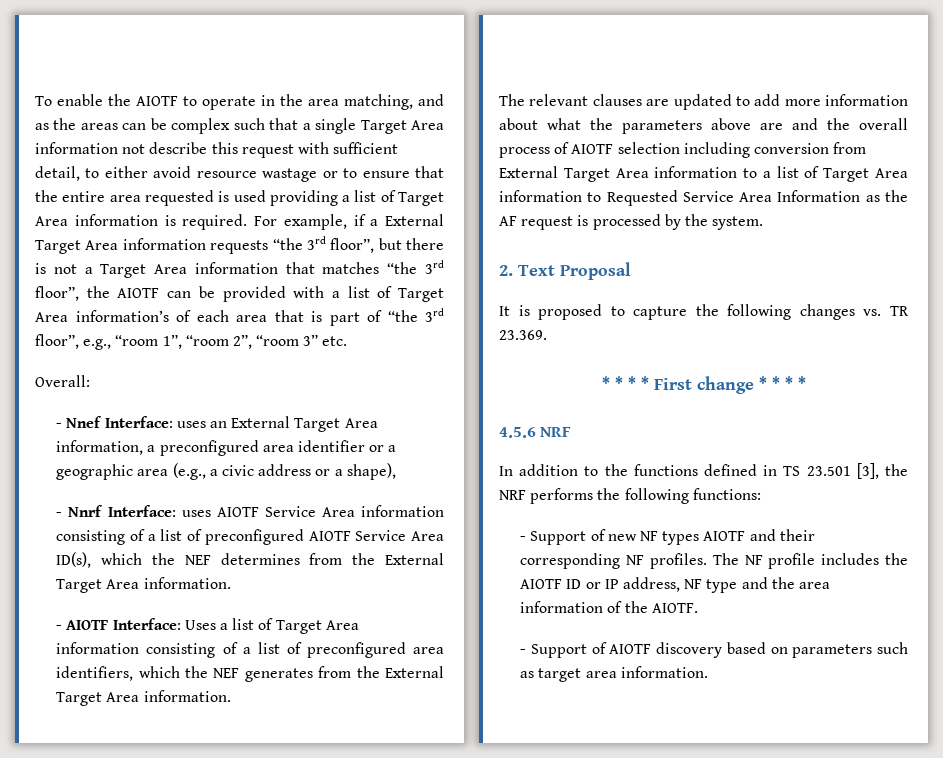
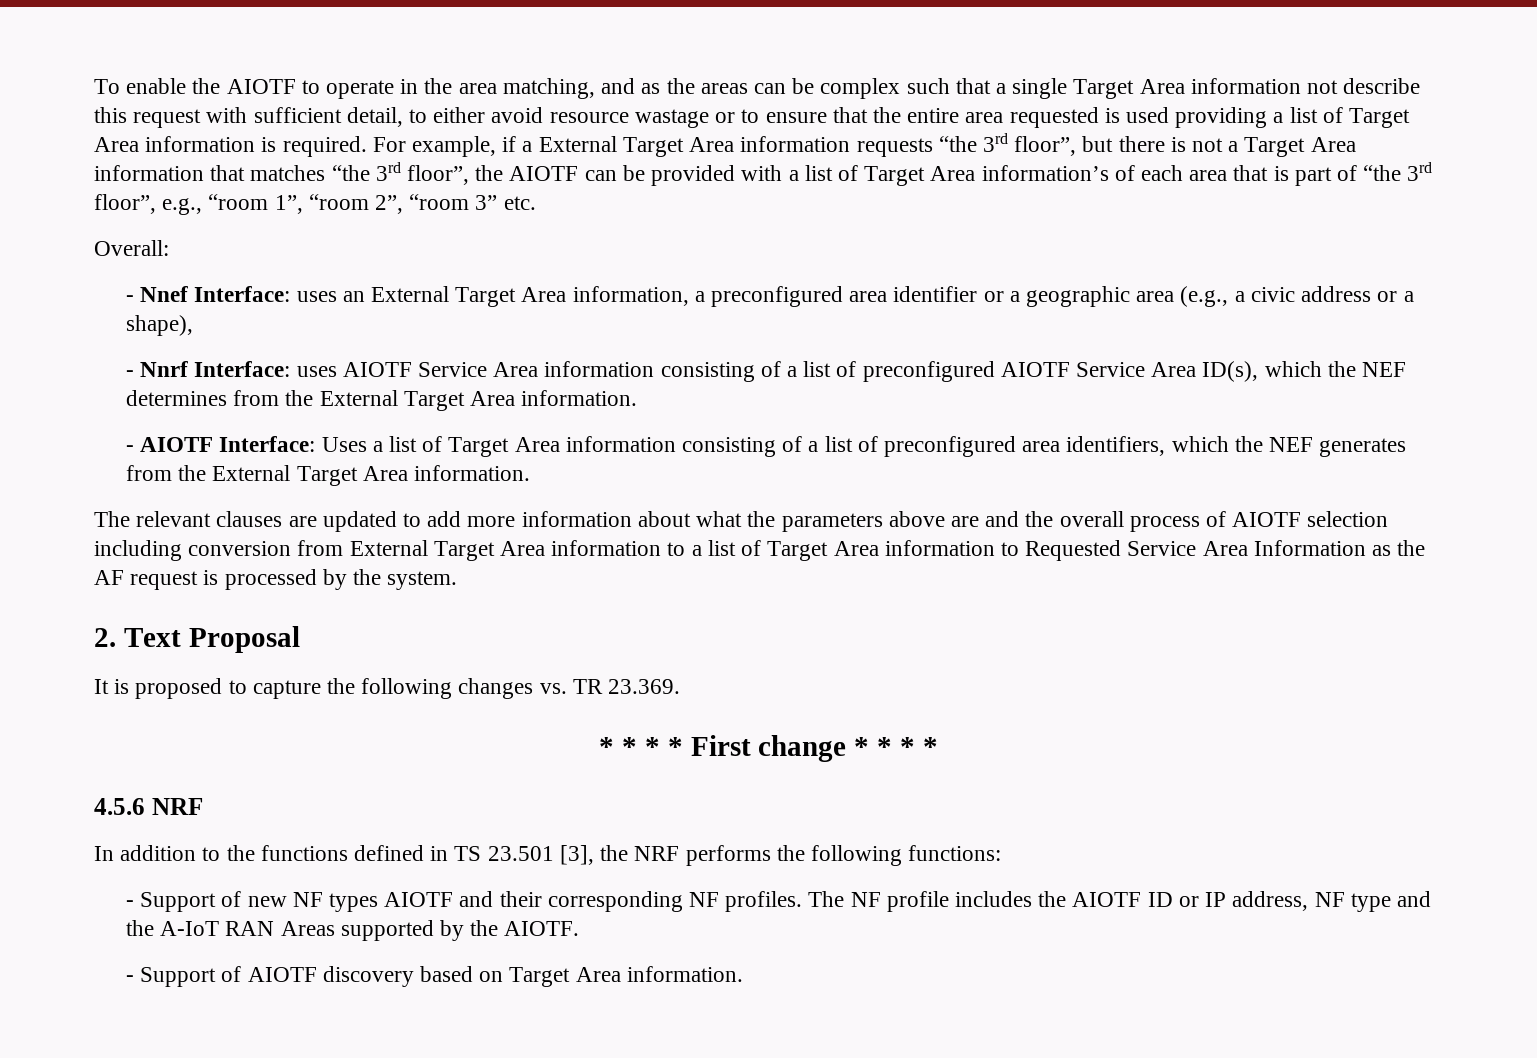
[798,582,830,589] [520,601,623,613] area information of -> [160,920,464,941] A-IoT RAN Areas supported by
[792,642,908,658] [520,668,617,682] parameters such as target area -> [509,967,621,987] Target Area

